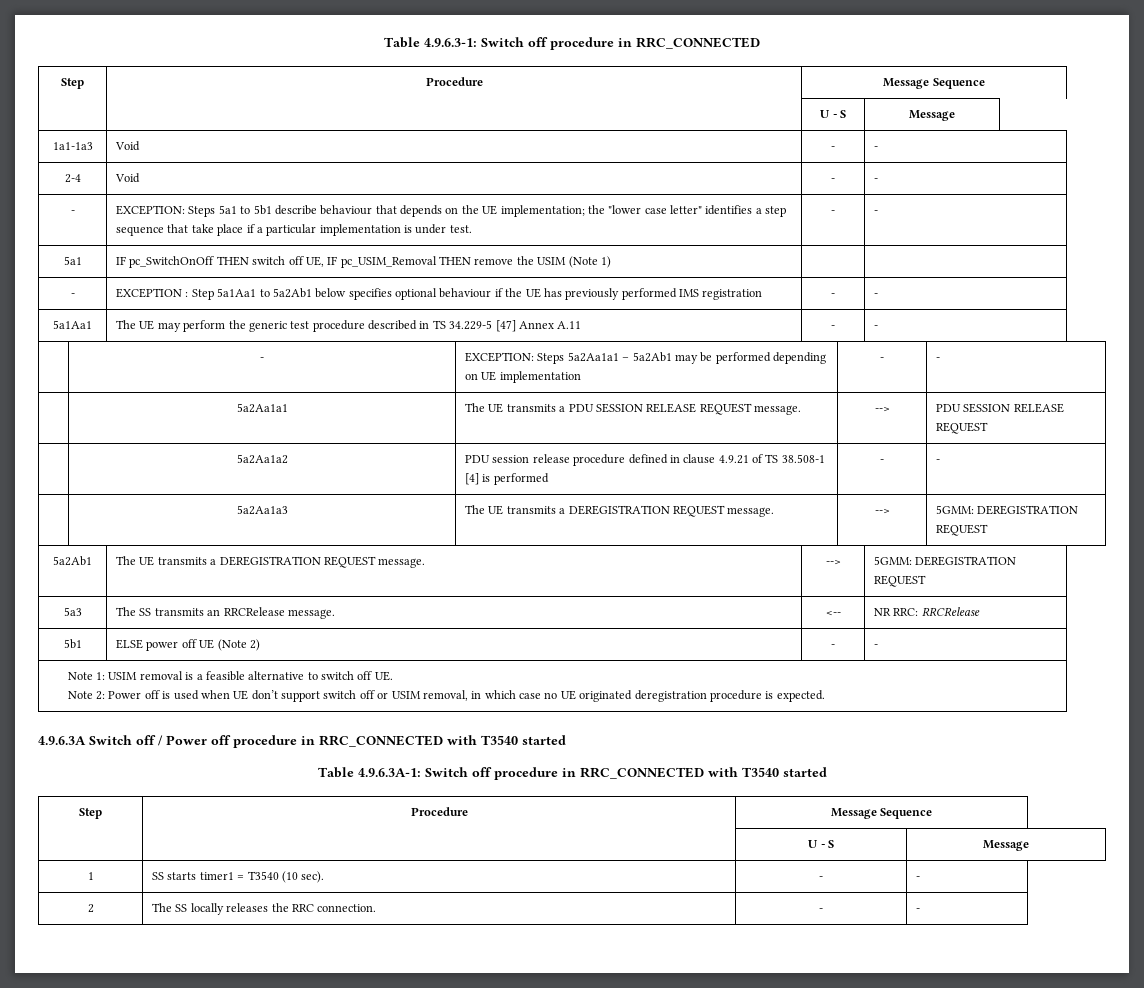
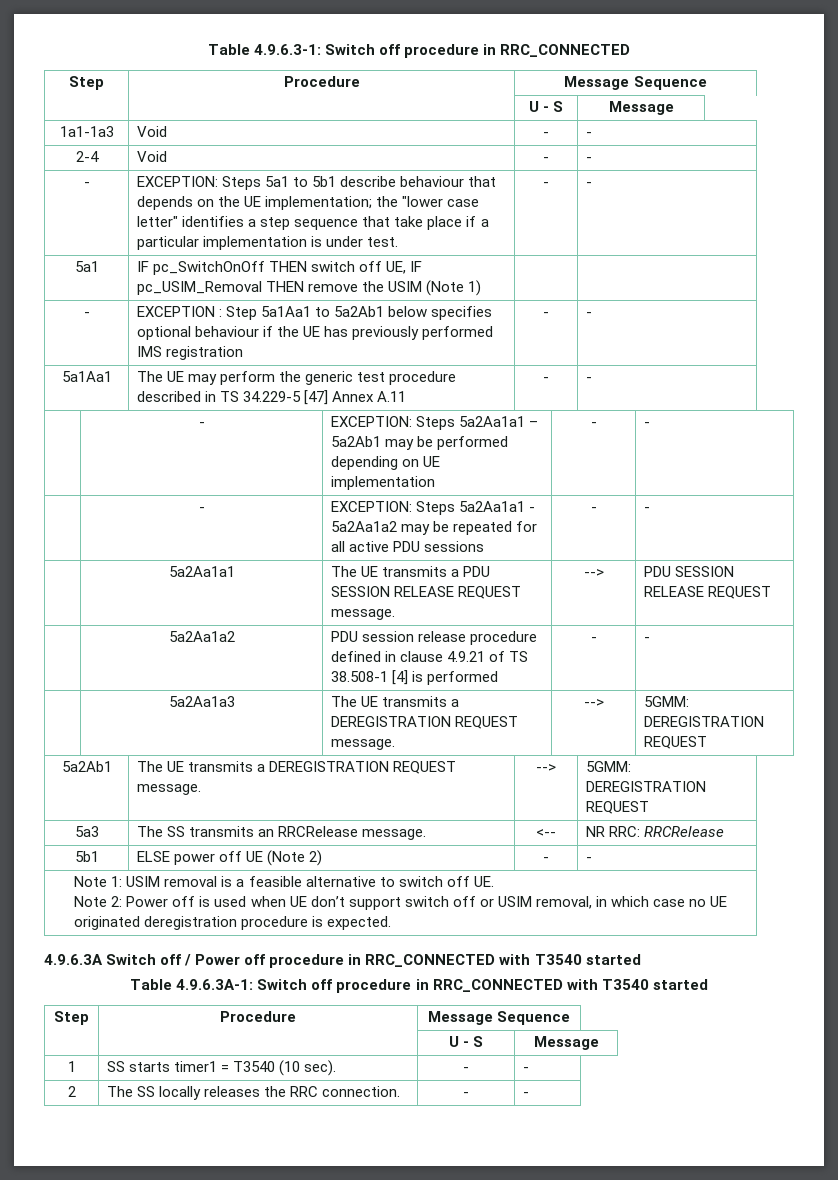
(941, 359) none -> [198,507,205,512] [331,501,536,515] [331,521,538,535] [331,541,485,552] [590,507,597,512] [644,507,651,512] // | - | EXCEPTION: Steps 5a2Aa1a1 - 5a2Aa1a2 may be repeated for all active PDU sessions | - | -

